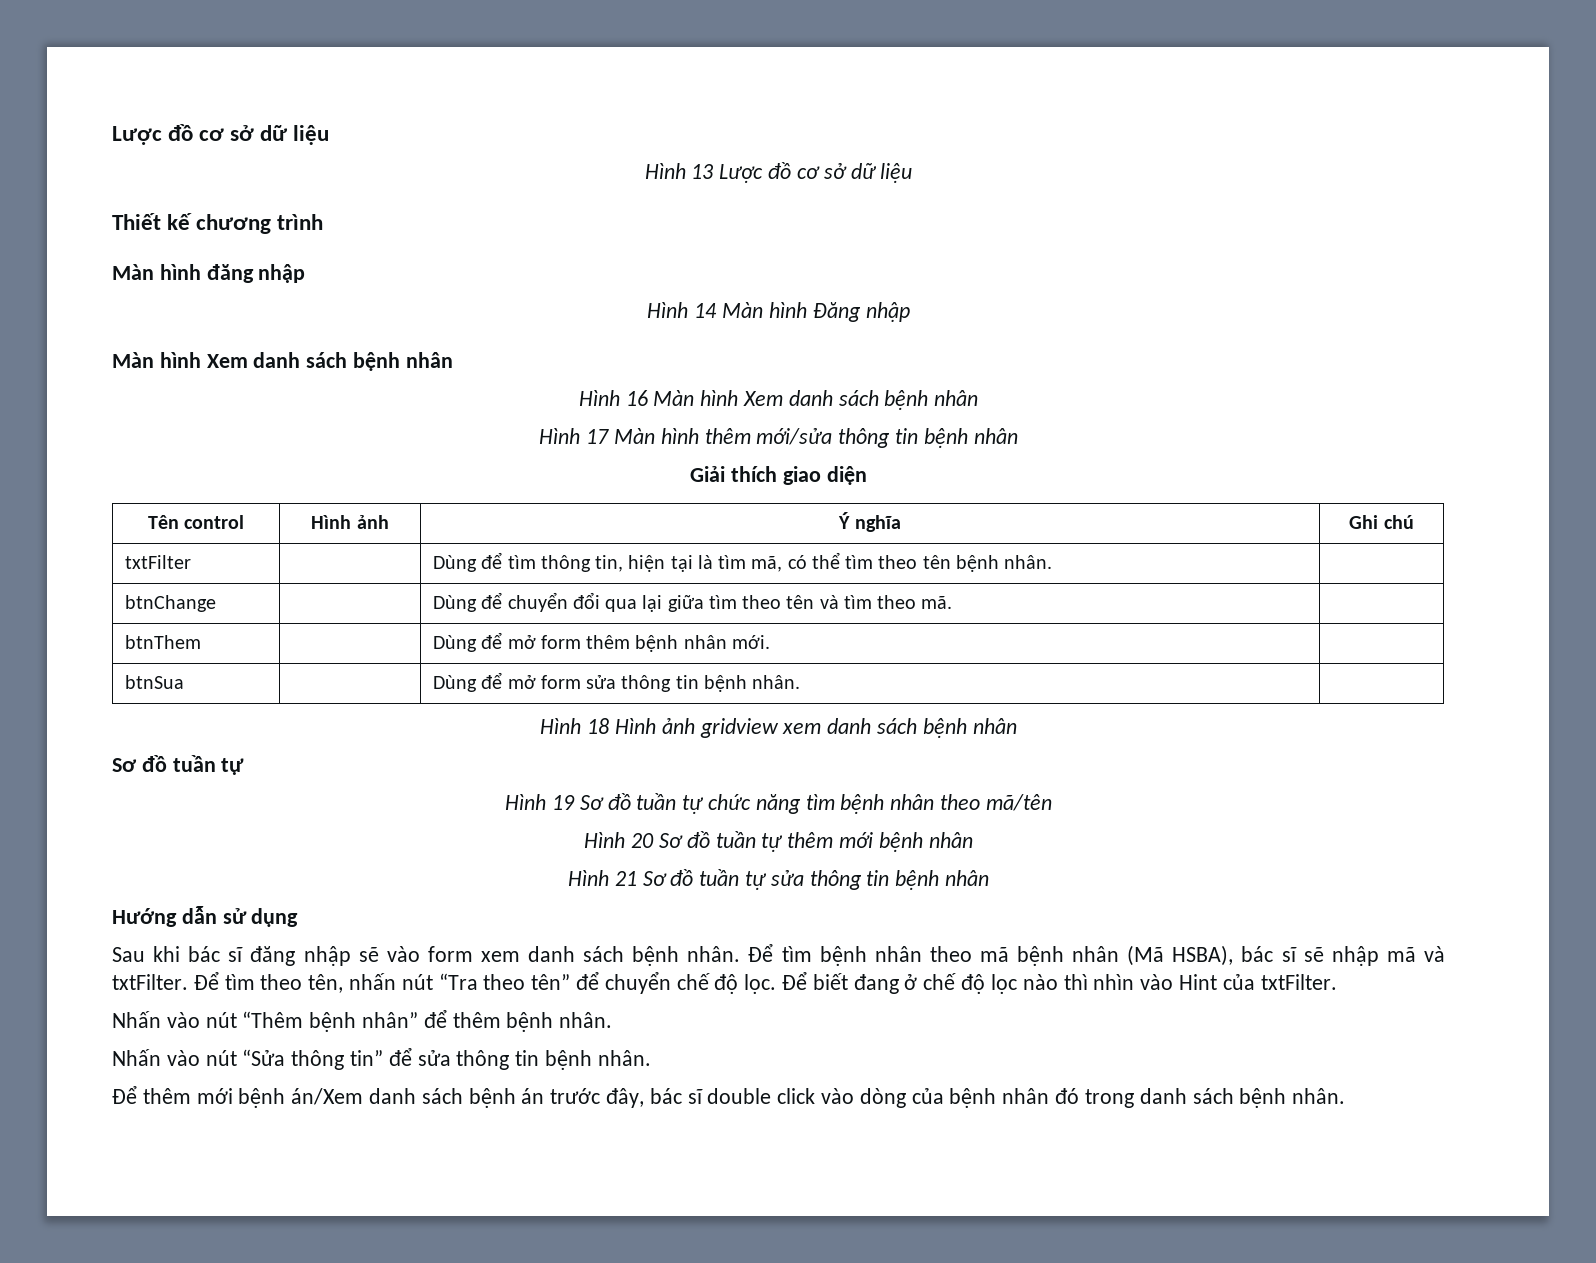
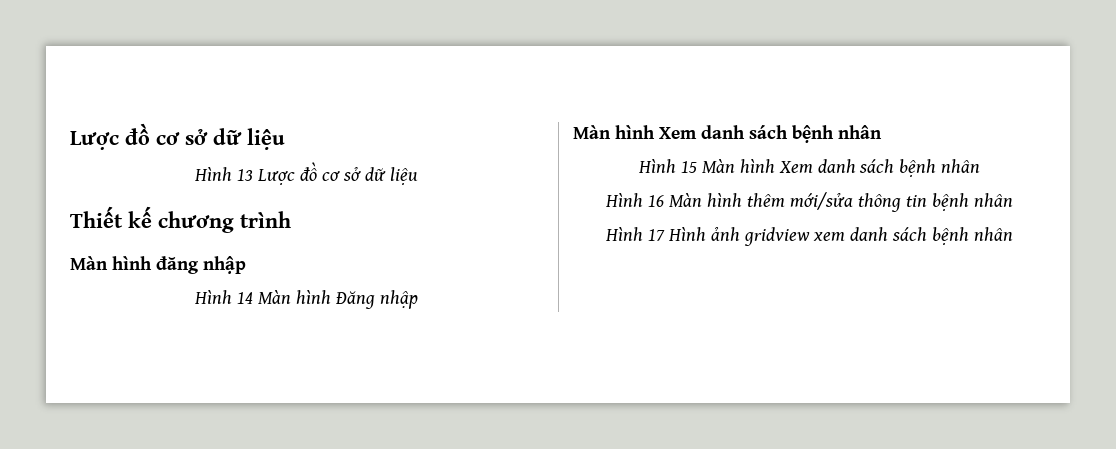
[625,390,979,410] [539,428,610,444] 16 Màn hình Xem danh sách bệnh nhân // Hình 17 -> [680,159,981,177] [605,193,665,207] 15 Màn hình Xem danh sách bệnh nhân // Hình 16
[690,466,867,485] [147,515,245,529] [311,515,389,529] [838,512,901,532] [1349,515,1414,529] [124,555,191,569] [432,552,1053,572] [124,595,216,612] [432,592,953,612] [124,635,201,649] [432,632,770,652] [124,675,184,689] [432,672,801,692] [540,718,610,734] Giải thích giao diện // Tên control | Hình ảnh | Ý nghĩa | Ghi chú // txtFilter | | Dùng để tìm thông tin, hiện tại là tìm mã, có thể tìm theo tên bệnh nhân. | // btnChange | | Dùng để chuyển đổi qua lại giữa tìm theo tên và tìm theo mã. | // btnThem | | Dùng để mở form thêm bệnh nhân mới. | // btnSua | | Dùng để mở form sửa thông tin bệnh nhân. | // Hình 18 -> [605,227,666,241] Hình 17
[112,755,245,775] [505,793,1052,814] [584,831,973,852] [567,869,990,890] [112,906,299,927] [112,944,1446,966] [112,972,1337,994] [112,1010,613,1032] [112,1048,651,1070] [112,1086,1346,1108] // Sơ đồ tuần tự // Hình 19 Sơ đồ tuần tự chức năng tìm bệnh nhân theo mã/tên // Hình 20 Sơ đồ tuần tự thêm mới bệnh nhân // Hình 21 Sơ đồ tuần tự sửa thông tin bệnh nhân // Hướng dẫn sử dụng // Sau khi bác sĩ đăng nhập sẽ vào form xem danh sách bệnh nhân. Để tìm bệnh nhân theo mã bệnh nhân (Mã HSBA), bác sĩ sẽ nhập mã và txtFilter. Để tìm theo tên, nhấn nút “Tra theo tên” để chuyển chế độ lọc. Để biết đang ở chế độ lọc nào thì nhìn vào Hint của txtFilter. // Nhấn vào nút “Thêm bệnh nhân” để thêm bệnh nhân. // Nhấn vào nút “Sửa thông tin” để sửa thông tin bệnh nhân. // Để thêm mới bệnh án/Xem danh sách bệnh án trước đây, bác sĩ double click vào dòng của bệnh nhân đó trong danh sách bệnh nhân. -> (1013, 234) none

